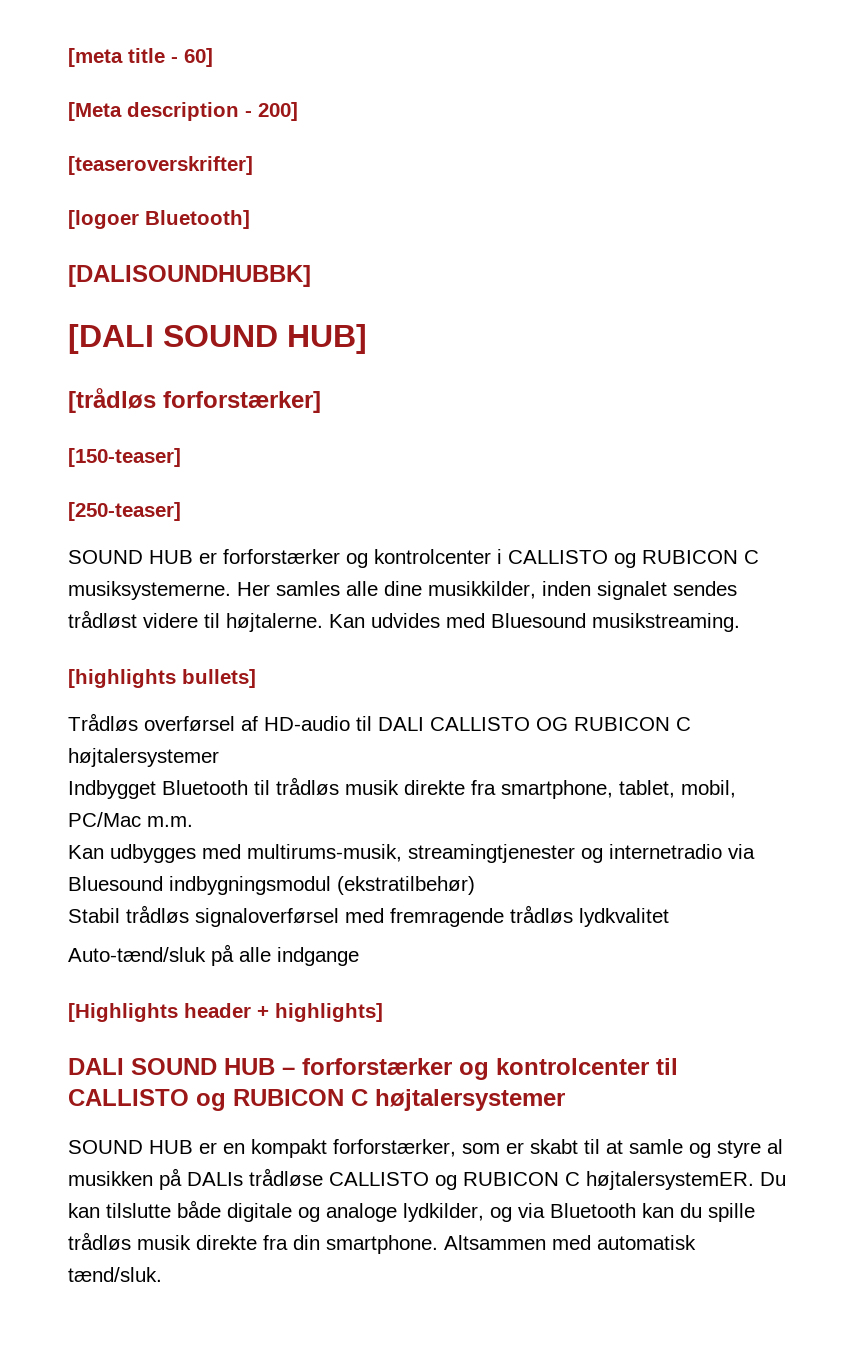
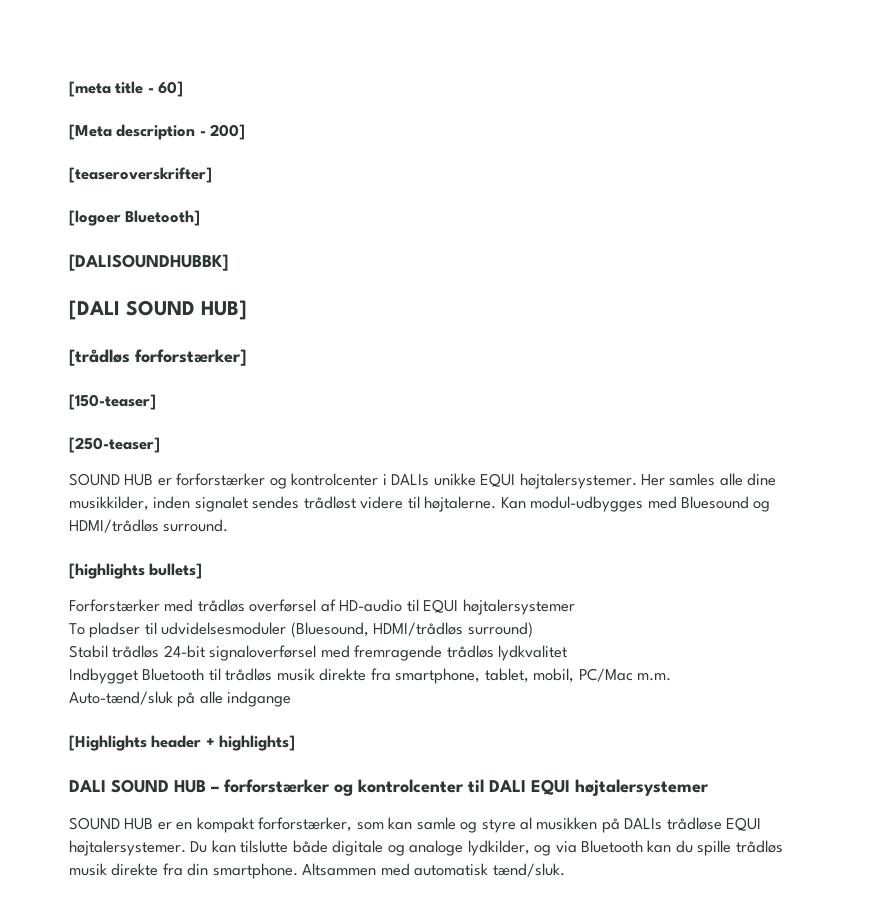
[508,550,759,568] [68,581,231,600] CALLISTO og RUBICON C musiksystemerne. -> [391,473,637,489] DALIs unikke EQUI højtalersystemer.
[371,613,440,628] udvides -> [530,496,644,512] modul-udbygges
[592,613,740,632] musikstreaming. -> [753,501,771,512] [69,519,229,533] og HDMI/trådløs surround.
[68,713,138,731] Trådløs -> [69,599,245,612] Forforstærker med trådløs
[378,717,691,731] [68,748,219,767] DALI CALLISTO OG RUBICON C højtalersystemer -> [423,599,575,615] [69,622,533,638] [69,645,568,661] EQUI højtalersystemer // To pladser til udvidelsesmoduler (Bluesound, HDMI/trådløs surround) // Stabil trådløs 24-bit signaloverførsel med fremragende trådløs lydkvalitet
[68,844,755,863] [68,876,475,895] [68,905,669,927] // Kan udbygges med multirums-musik, streamingtjenester og internetradio via Bluesound indbygningsmodul (ekstratilbehør) // Stabil trådløs signaloverførsel med fremragende trådløs lydkvalitet -> (672, 677) none
[68,1089,368,1111] CALLISTO og RUBICON C -> [489,779,570,795] DALI EQUI
[506,1139,623,1154] er skabt til at -> [388,817,413,830] kan
[329,1171,754,1190] CALLISTO og RUBICON C højtalersystemER. -> [726,817,762,831] [69,840,186,856] EQUI højtalersystemer.

